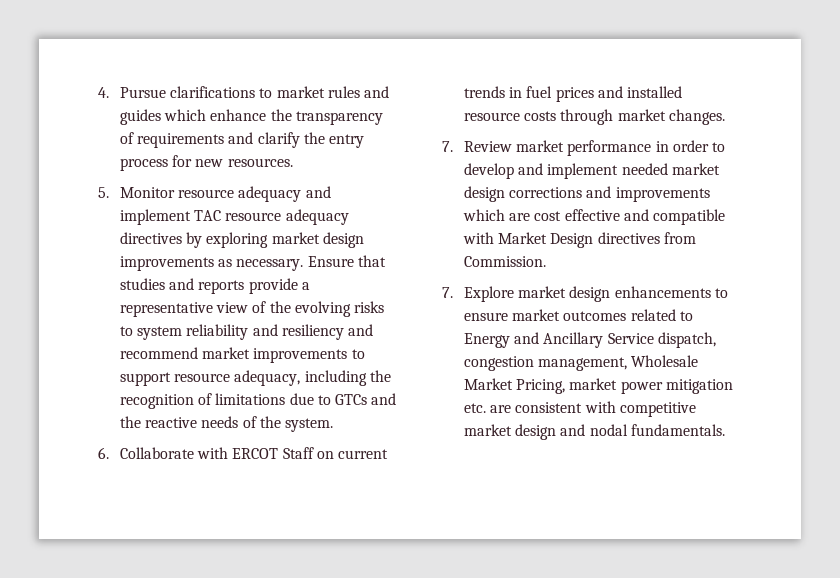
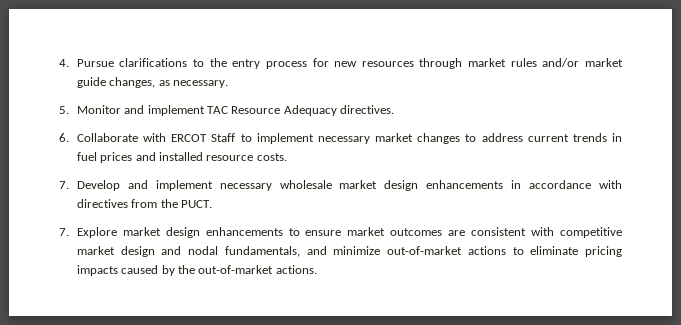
[276,86,390,98] [120,109,383,125] [120,132,300,148] market rules and guides which enhance the transparency of requirements and clarify -> (205, 63) none
[227,158,293,167] resources. -> [361,58,623,69] [76,77,228,88] resources through market rules and/or market guide changes, as necessary.
[178,186,302,202] resource adequacy -> (121, 109) none
[225,209,349,225] [120,232,364,248] [120,255,386,271] [120,278,310,294] [120,301,385,317] [120,324,374,340] [120,347,365,363] [120,370,391,386] [120,393,397,409] [120,416,334,432] resource adequacy directives by exploring market design improvements as necessary. Ensure that studies and reports provide a representative view of the evolving risks to system reliability and resiliency and recommend market improvements to support resource adequacy, including the recognition of limitations due to GTCs and the reactive needs of the system. -> [231,105,395,116] Resource Adequacy directives.
[316,451,334,459] on -> [240,133,523,144] to implement necessary market changes to address
[524,109,725,125] [442,140,726,156] [464,163,720,179] [464,186,710,202] [463,209,726,225] [463,232,696,248] [464,256,547,267] costs through market changes. // 7. Review market performance in order to develop and implement needed market design corrections and improvements which are cost effective and compatible with Market Design directives from Commission. -> [256,153,287,161] [59,180,622,191] [76,199,212,208] costs. // 7. Develop and implement necessary wholesale market design enhancements in accordance with directives from the PUCT.
[630,309,693,321] [464,332,716,348] [464,355,699,371] [464,378,733,394] [464,403,487,413] related to Energy and Ancillary Service dispatch, congestion management, Wholesale Market Pricing, market power mitigation etc. -> (443, 232) none
[630,424,725,436] fundamentals. -> [224,246,622,257] [76,265,317,276] fundamentals, and minimize out-of-market actions to eliminate pricing impacts caused by the out-of-market actions.

